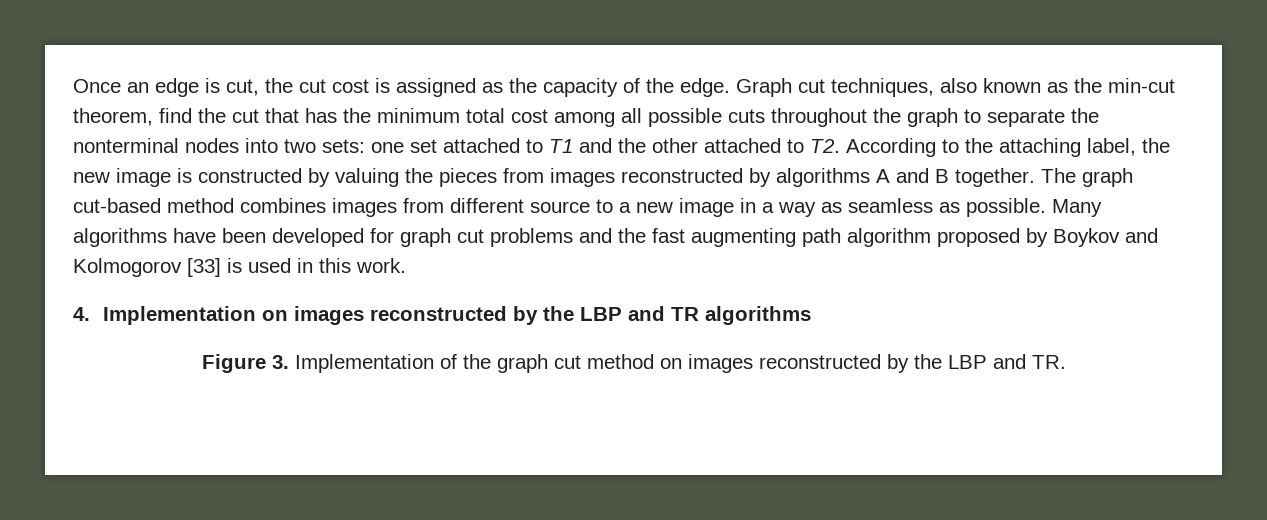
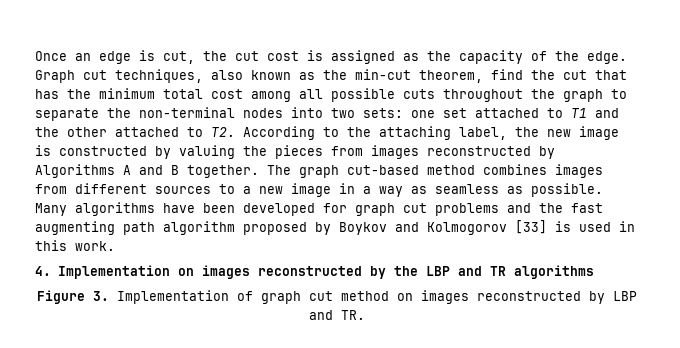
[73,138,179,153] nonterminal -> [139,107,235,118] non-terminal
[776,168,870,187] algorithms -> [35,164,115,178] Algorithms
[530,201,590,213] source -> [155,186,211,194] sources
[462,354,491,369] the -> (253, 296) none
[913,354,942,369] the -> (605, 297) none

